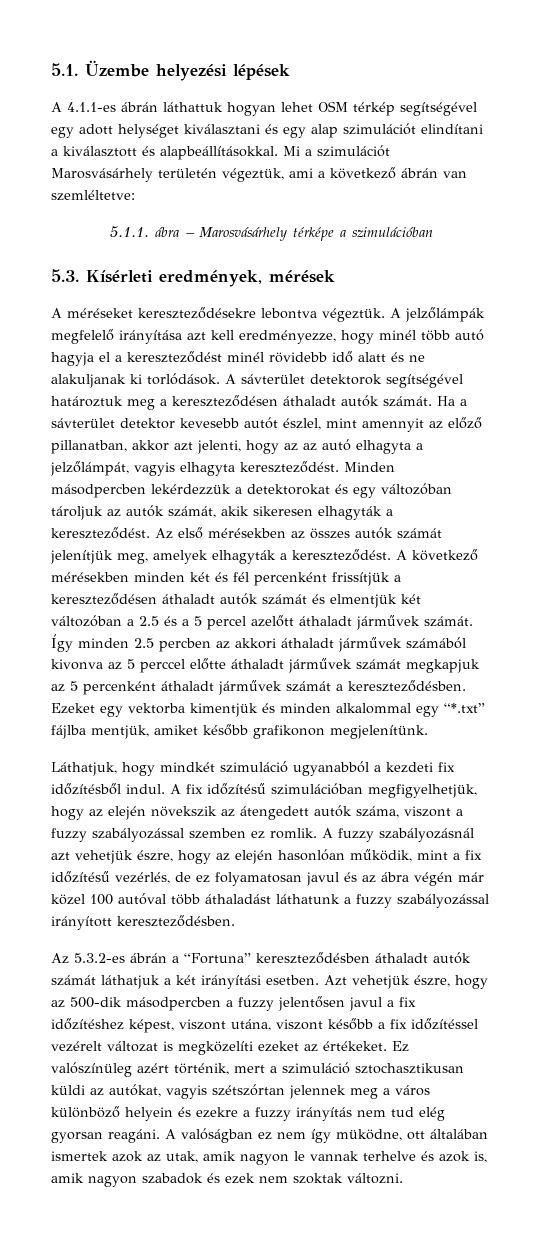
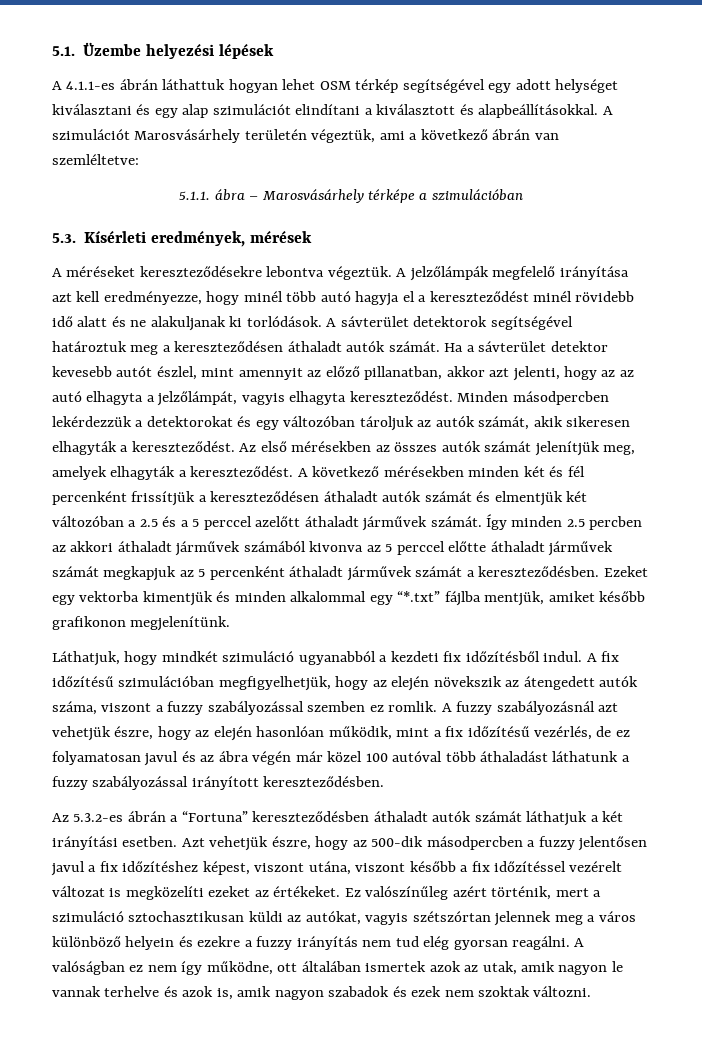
[283,146,312,156] Mi a -> [602,106,613,115] A
[207,616,246,630] percel -> [203,516,252,530] perccel
[51,1062,132,1077] valószínüleg -> [365,886,449,900] valószínűleg
[108,1129,160,1143] reagáni. -> [512,936,571,950] reagálni.
[336,1129,402,1141] müködne, -> [206,961,273,975] működne,

